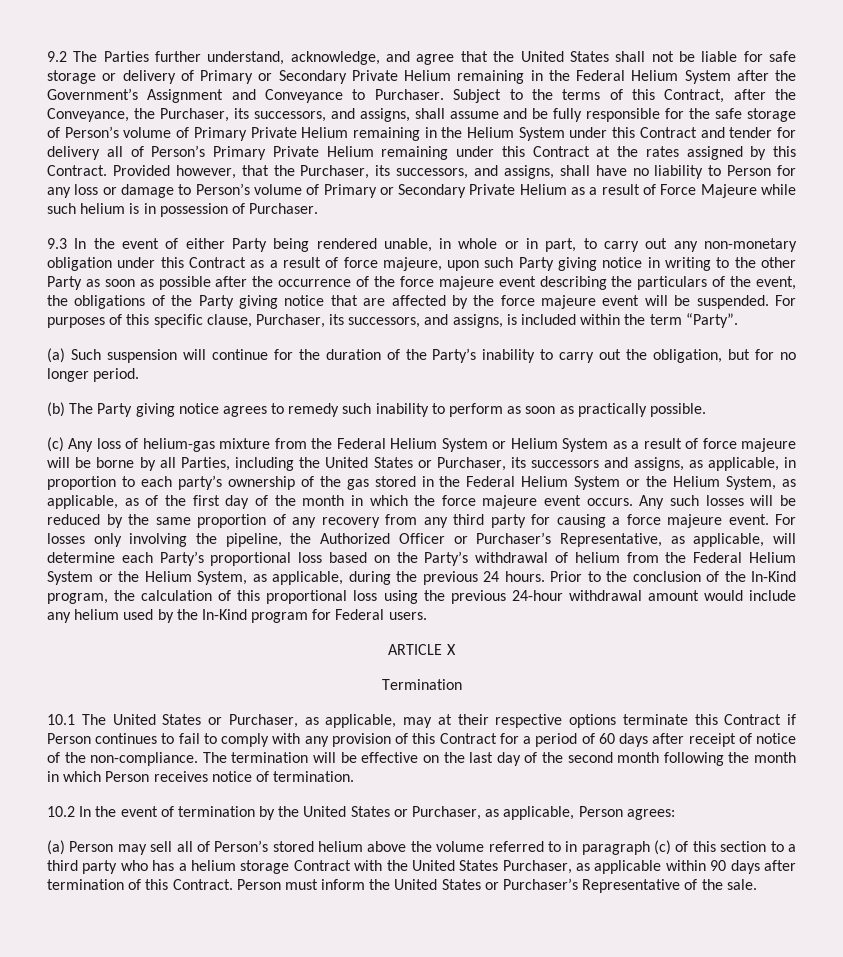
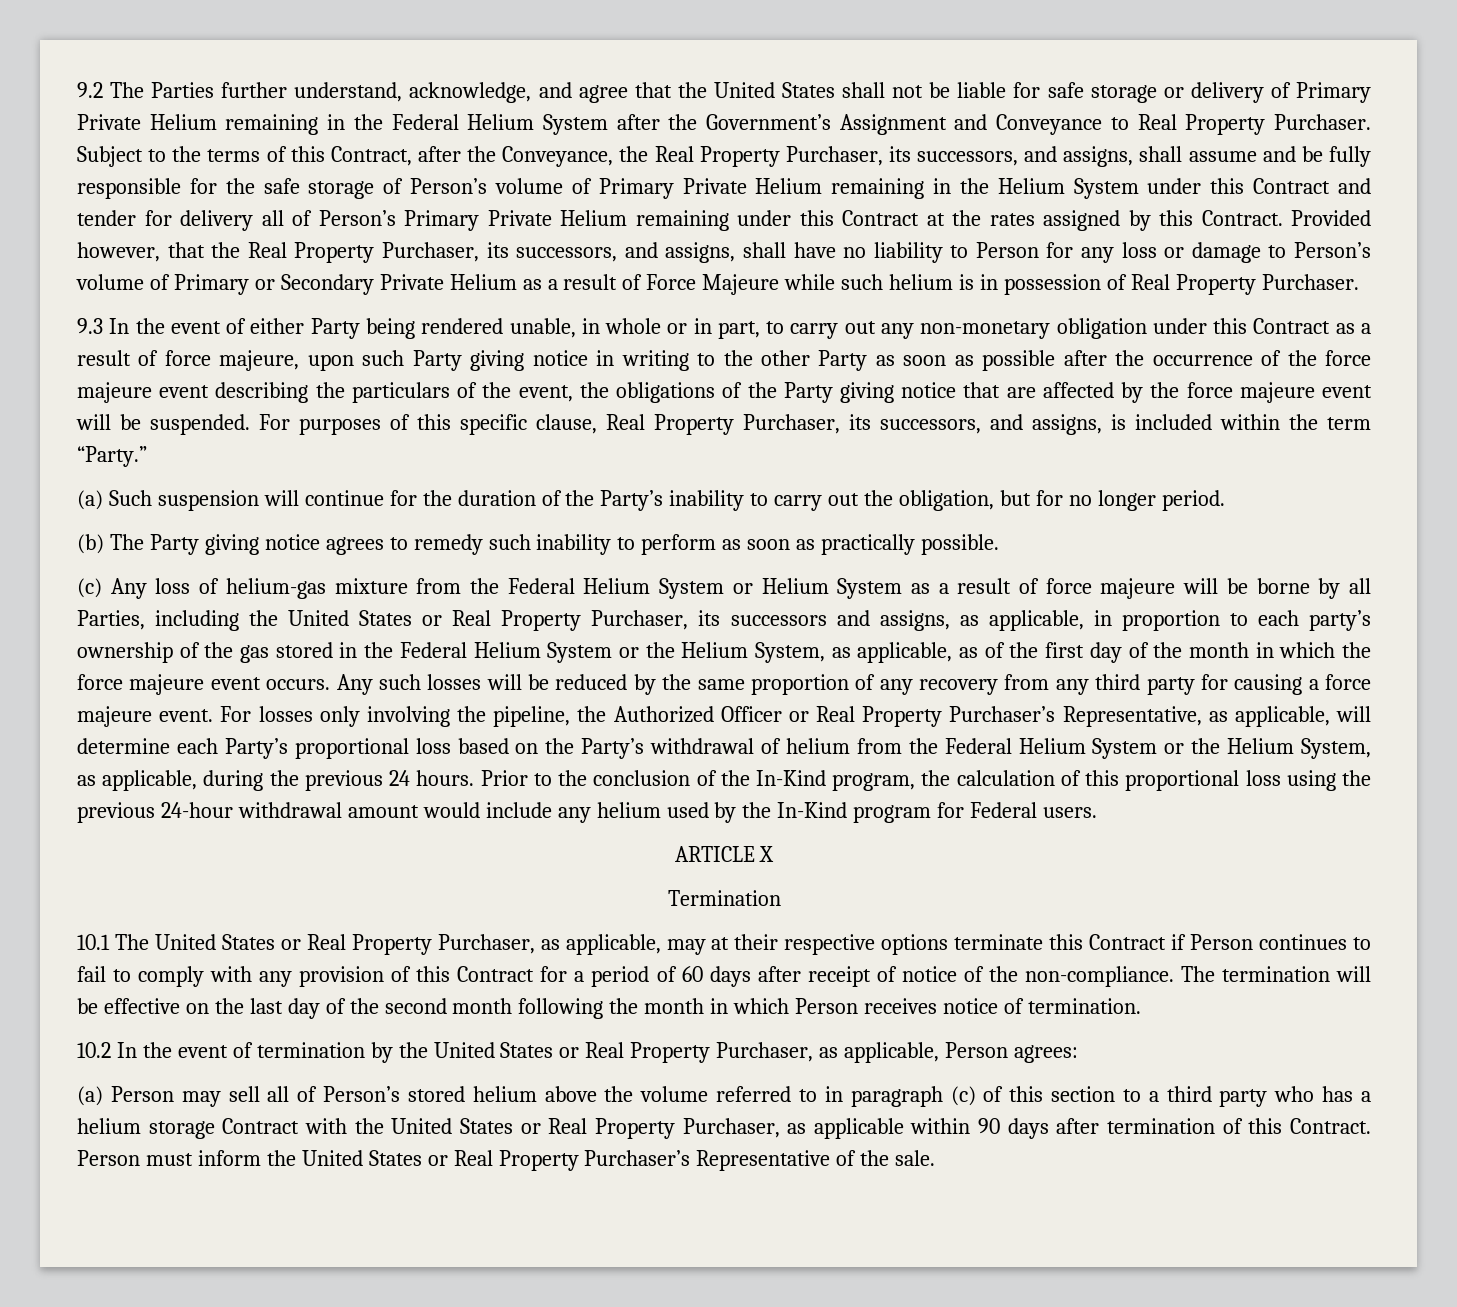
[258,70,347,84] or Secondary -> (1371, 92) none
(366, 94) none -> [1137,114,1266,135] Real Property
(155, 113) none -> [654,146,780,167] Real Property
(295, 170) none -> [247,242,375,263] Real Property
(245, 208) none -> [1130,274,1256,295] Real Property
(252, 321) none -> [606,414,734,435] Real Property
[685,313,738,328] “Party”. -> [77,446,147,467] “Party.”
(432, 464) none -> [452,610,582,631] Real Property
(468, 540) none -> [815,706,943,727] Real Property
(222, 721) none -> [306,934,432,955] Real Property
(408, 813) none -> [585,1042,711,1063] Real Property
(499, 865) none -> [520,1118,675,1139] or Real Property
(499, 886) none -> [453,1150,579,1171] Real Property

